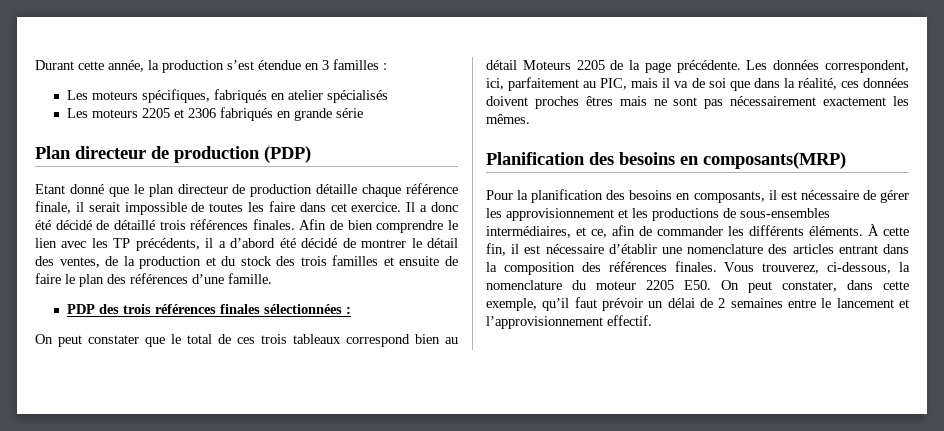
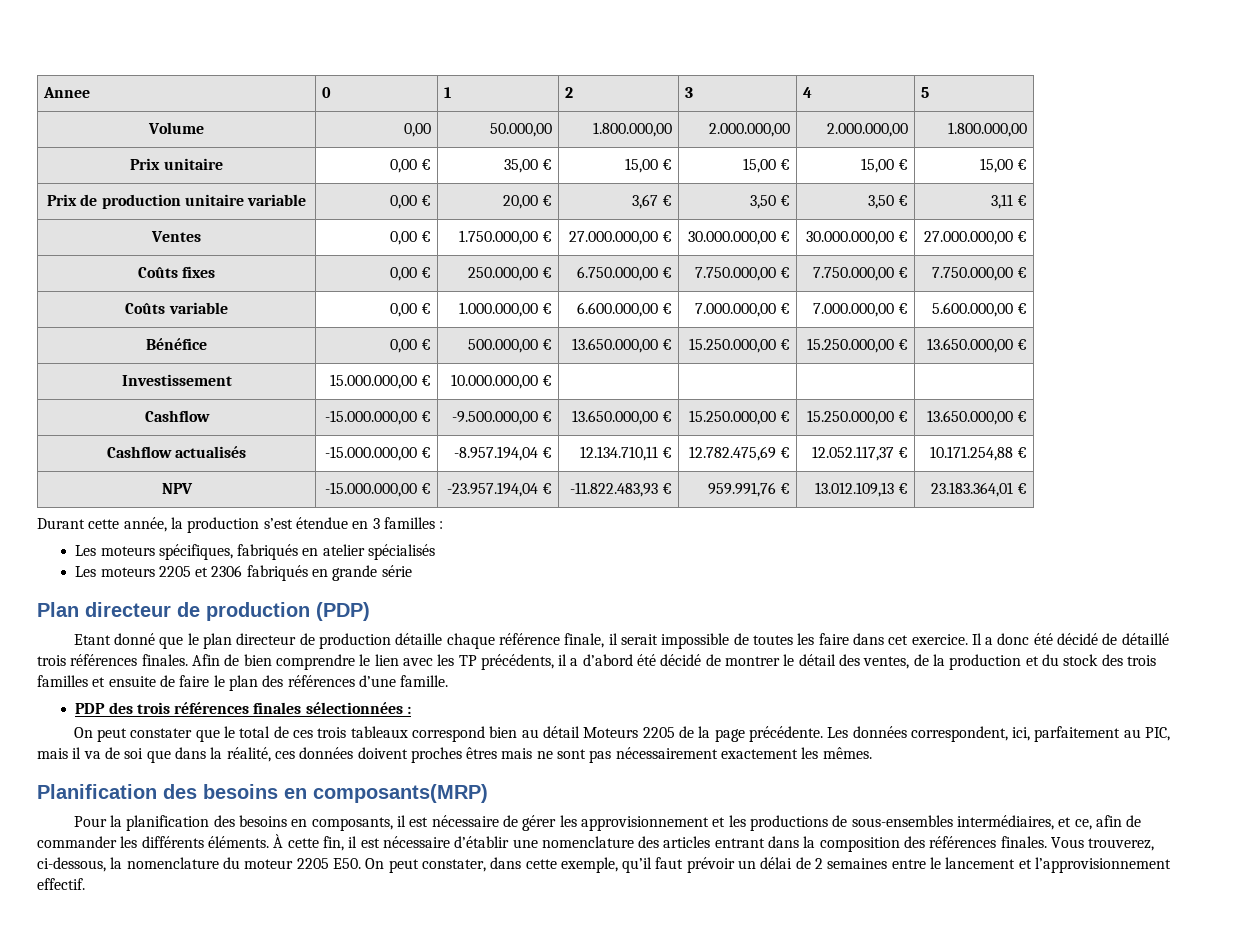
(35, 65) none -> [42,87,90,98] [321,87,331,98] [443,87,451,98] [564,87,573,98] [684,87,693,98] [802,87,812,98] [920,87,929,98] [148,122,204,134] [404,123,432,137] [490,123,553,137] [593,122,673,137] [709,123,791,137] [827,123,909,137] [948,122,1028,137] [130,158,223,170] [389,159,432,173] [503,159,553,173] [624,158,673,173] [742,158,791,173] [860,158,909,173] [979,158,1028,173] [46,194,307,209] [389,195,432,209] [502,195,553,209] [631,194,673,209] [749,195,791,209] [867,195,909,209] [990,194,1028,209] [151,231,201,242] [389,231,432,245] [458,230,553,245] [568,231,673,245] [687,231,791,245] [805,231,909,245] [923,231,1028,245] [137,266,216,278] [389,267,432,281] [467,267,553,281] [576,266,673,281] [694,267,791,281] [812,267,909,281] [931,267,1028,281] [125,302,228,314] [389,303,432,317] [458,302,553,317] [576,302,673,317] [694,303,791,317] [812,303,909,317] [931,302,1028,317] [146,338,207,350] [389,339,432,353] [467,339,553,353] [571,338,673,353] [688,338,791,353] [806,338,909,353] [926,338,1028,353] [121,374,232,386] [329,374,432,389] [450,374,553,389] [144,410,210,422] [324,410,432,425] [451,411,553,425] [571,410,673,425] [688,410,791,425] [806,410,909,425] [926,410,1028,425] [106,446,247,458] [324,446,432,461] [453,446,553,461] [579,446,673,461] [688,446,791,461] [811,446,909,461] [929,446,1028,461] [161,483,193,494] [324,482,432,497] [446,482,553,497] [569,482,673,497] [707,482,791,497] [814,482,909,497] [930,482,1028,497] Annee | 0 | 1 | 2 | 3 | 4 | 5 // Volume | 0,00 | 50.000,00 | 1.800.000,00 | 2.000.000,00 | 2.000.000,00 | 1.800.000,00 // Prix unitaire | 0,00 € | 35,00 € | 15,00 € | 15,00 € | 15,00 € | 15,00 € // Prix de production unitaire variable | 0,00 € | 20,00 € | 3,67 € | 3,50 € | 3,50 € | 3,11 € // Ventes | 0,00 € | 1.750.000,00 € | 27.000.000,00 € | 30.000.000,00 € | 30.000.000,00 € | 27.000.000,00 € // Coûts fixes | 0,00 € | 250.000,00 € | 6.750.000,00 € | 7.750.000,00 € | 7.750.000,00 € | 7.750.000,00 € // Coûts variable | 0,00 € | 1.000.000,00 € | 6.600.000,00 € | 7.000.000,00 € | 7.000.000,00 € | 5.600.000,00 € // Bénéfice | 0,00 € | 500.000,00 € | 13.650.000,00 € | 15.250.000,00 € | 15.250.000,00 € | 13.650.000,00 € // Investissement | 15.000.000,00 € | 10.000.000,00 € | | | | // Cashflow | -15.000.000,00 € | -9.500.000,00 € | 13.650.000,00 € | 15.250.000,00 € | 15.250.000,00 € | 13.650.000,00 € // Cashflow actualisés | -15.000.000,00 € | -8.957.194,04 € | 12.134.710,11 € | 12.782.475,69 € | 12.052.117,37 € | 10.171.254,88 € // NPV | -15.000.000,00 € | -23.957.194,04 € | -11.822.483,93 € | 959.991,76 € | 13.012.109,13 € | 23.183.364,01 € //

